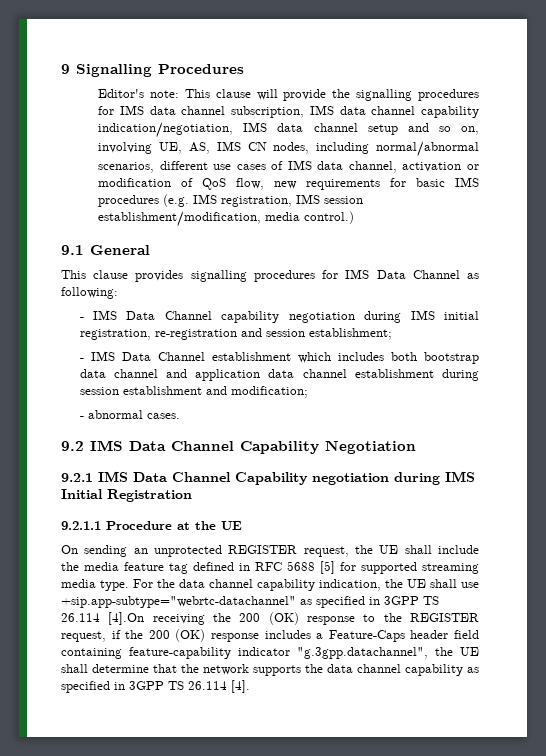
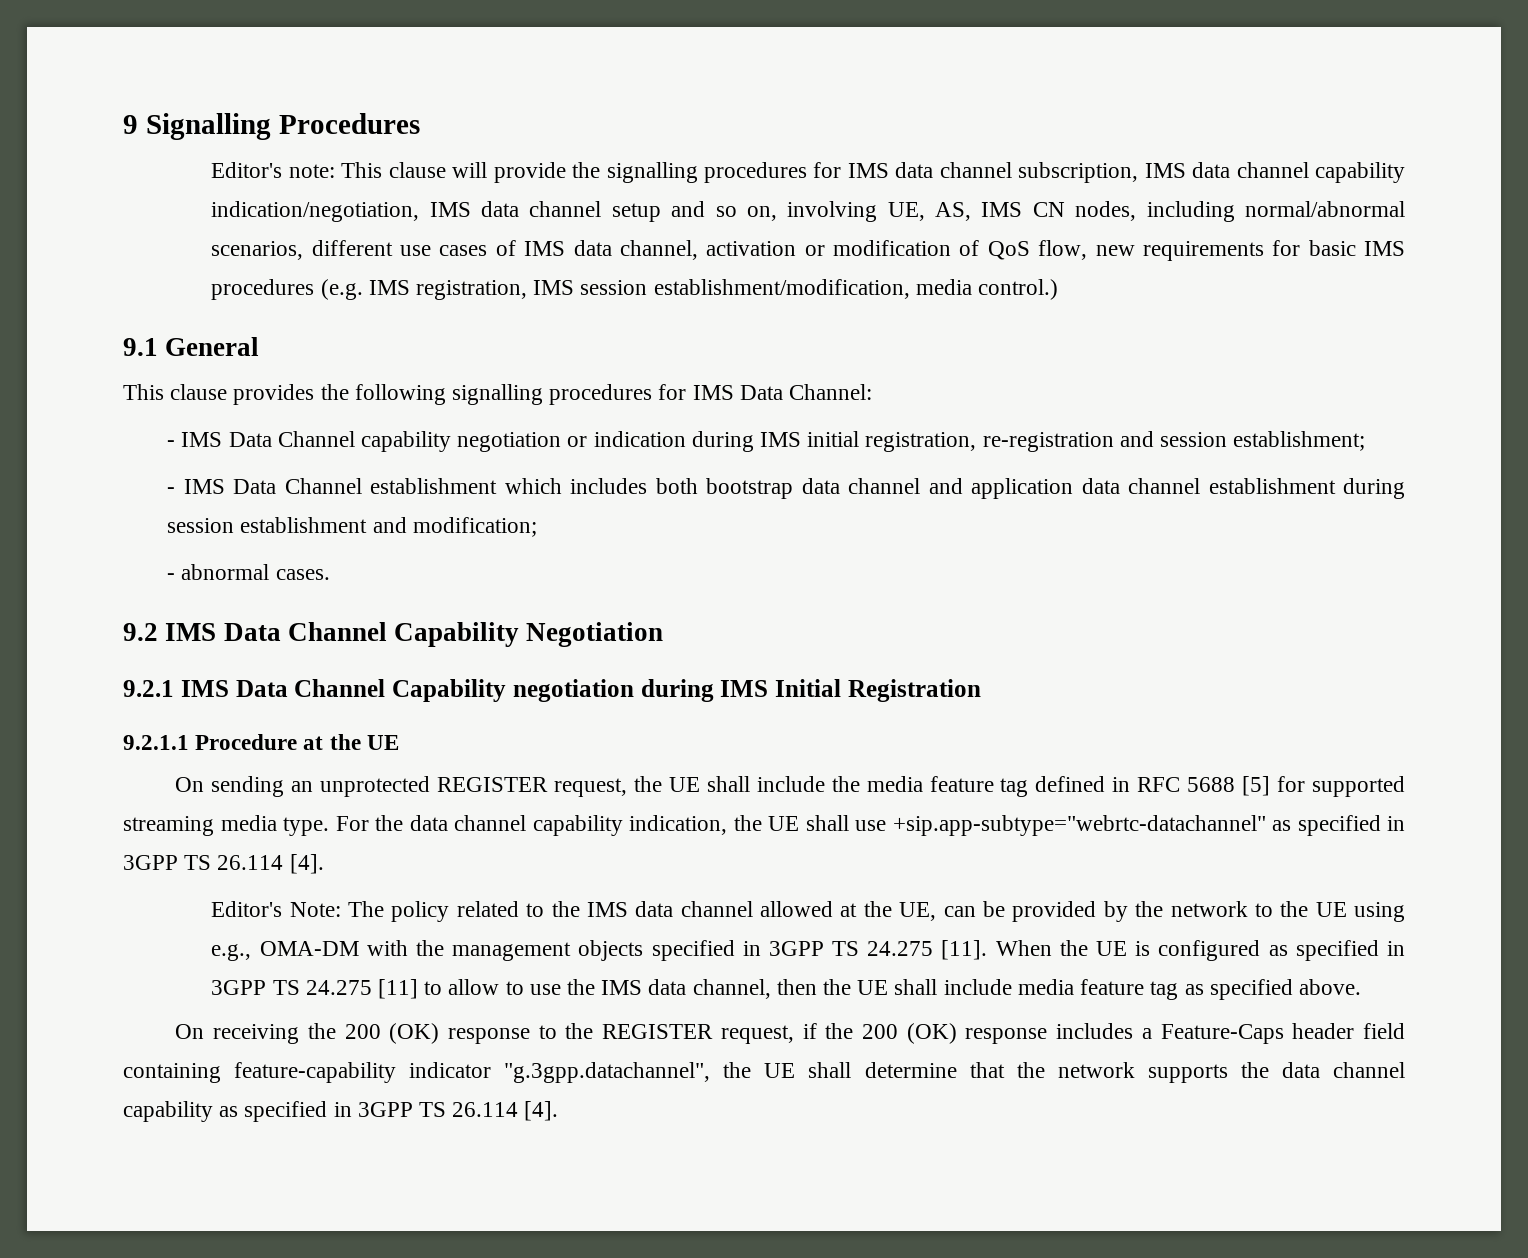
(184, 276) none -> [320,384,446,405] the following
[412,270,480,279] [61,287,118,299] Channel as following: -> [789,384,873,400] Channel:
(355, 317) none -> [567,431,686,447] or indication
[108,612,145,625] [4].On -> [289,854,324,874] [211,901,1405,922] [211,940,1406,961] [211,979,1361,1000] [175,1024,205,1039] [4]. // Editor's Note: The policy related to the IMS data channel allowed at the UE, can be provided by the network to the UE using e.g., OMA-DM with the management objects specified in 3GPP TS 24.275 [11]. When the UE is configured as specified in 3GPP TS 24.275 [11] to allow to use the IMS data channel, then the UE shall include media feature tag as specified above. // On

